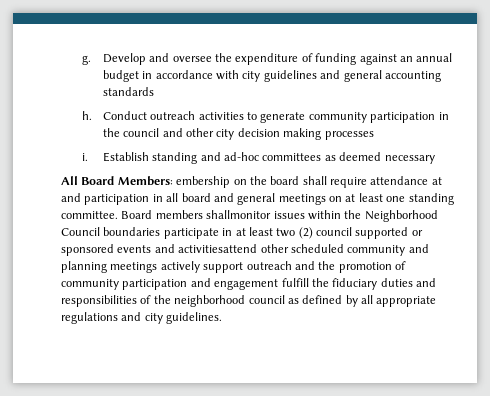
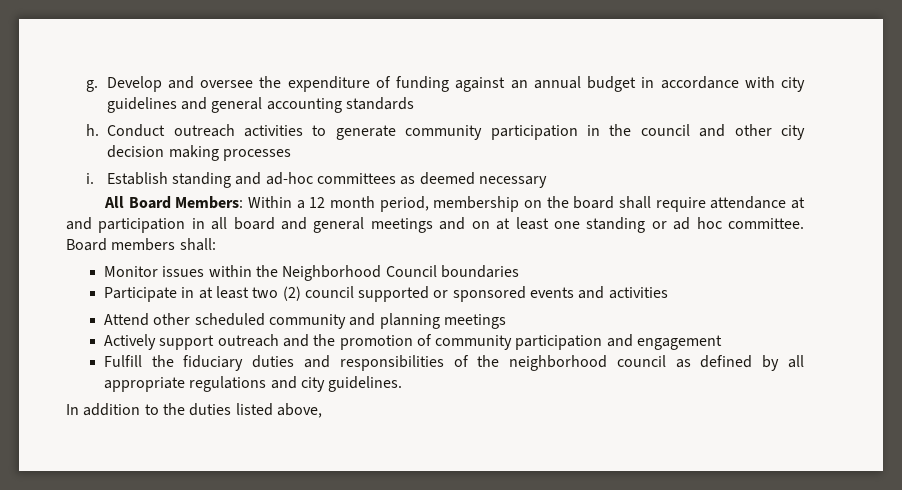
[176,176,231,188] embership -> [248,196,520,212] Within a 12 month period, membership
(326, 199) none -> [439,217,466,230] and
(454, 199) none -> [651,217,722,230] or ad hoc
[206,210,272,219] shallmonitor -> [179,238,216,251] [103,266,158,277] shall: // Monitor
[163,228,219,239] participate -> [103,287,177,302] // Participate
[178,244,258,253] activitiesattend -> [608,287,668,299] [103,313,149,326] activities // Attend
[160,261,200,273] actively -> [103,334,156,350] // Actively
[281,278,309,287] fulfill -> [103,355,142,367] // Fulfill
(223, 318) none -> [66,403,322,418] // In addition to the duties listed above,

